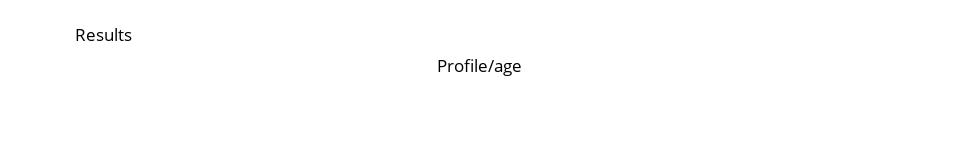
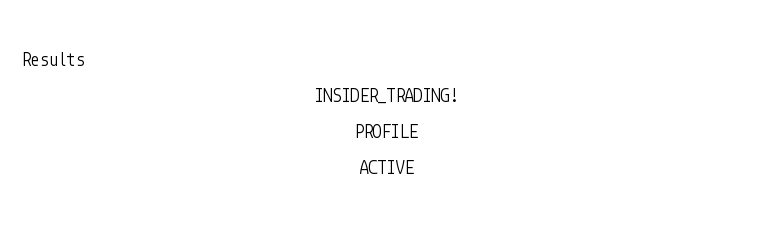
[437,59,522,76] Profile/age -> [313,88,458,104] [354,124,418,138] [358,160,414,174] INSIDER_TRADING! // PROFILE // ACTIVE

